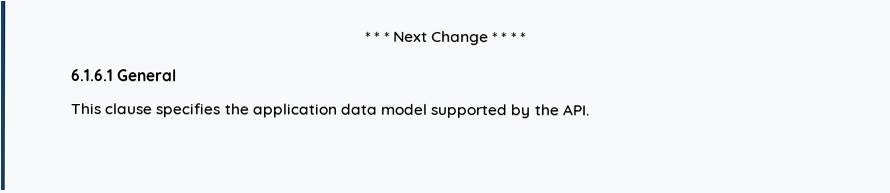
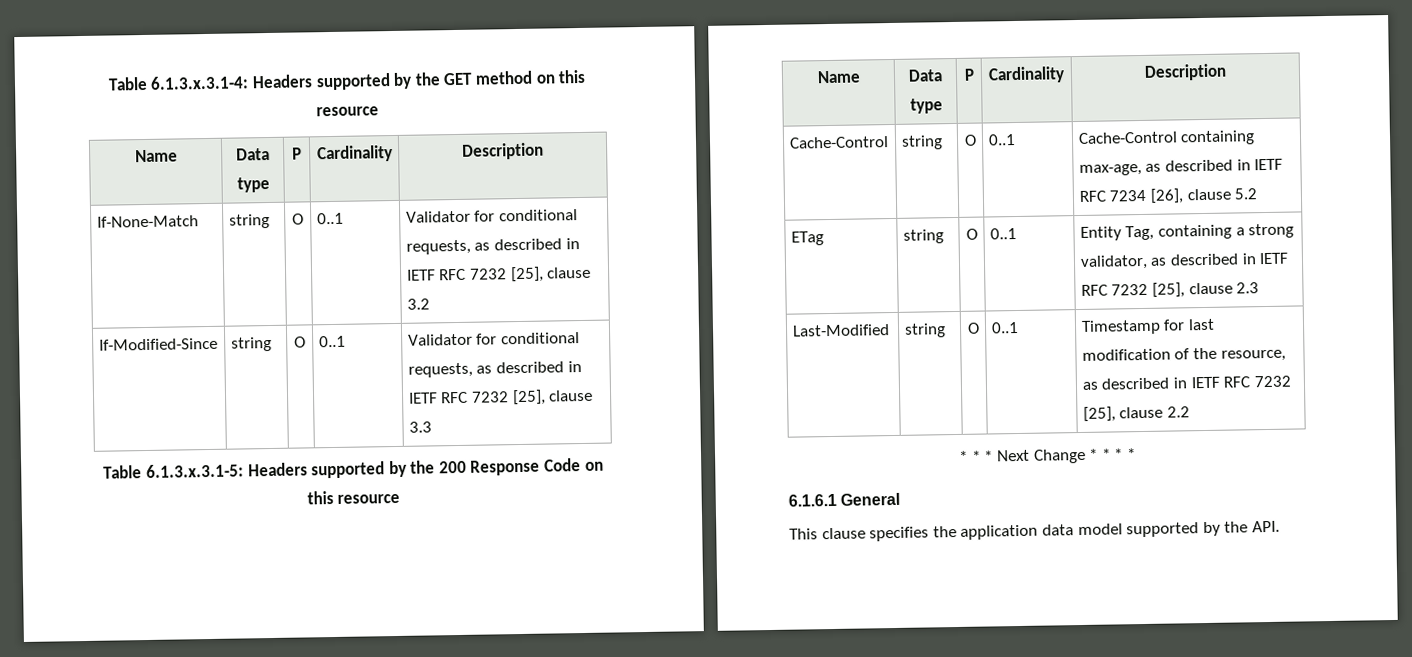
(365, 36) none -> [107,69,587,91] [316,106,379,117] [134,149,178,163] [236,147,270,161] [236,176,270,193] [292,147,302,160] [316,145,393,163] [462,142,544,160] [96,215,199,228] [228,214,270,229] [292,213,304,225] [316,212,344,225] [405,209,579,223] [405,238,580,255] [406,266,592,283] [406,298,430,310] [98,337,218,351] [230,336,272,352] [294,336,306,348] [318,335,346,348] [407,332,581,346] [407,361,582,378] [407,389,594,406] [408,421,432,433] [103,458,604,479] [306,491,401,505] [816,70,861,84] [908,69,943,82] [909,98,943,114] [963,68,975,81] [988,66,1065,84] [1144,63,1227,81] [788,136,889,149] [900,135,943,150] [963,134,977,146] [987,134,1016,146] [1077,130,1256,146] [1078,158,1284,176] [1078,188,1258,204] [790,231,824,246] [902,229,944,244] [965,228,978,240] [989,228,1017,240] [1079,223,1295,241] [1079,252,1290,270] [1080,282,1260,298] [791,324,890,337] [903,323,946,338] [966,322,980,334] [990,321,1019,334] [1080,318,1216,335] [1081,347,1286,362] [1081,375,1292,390] [1082,406,1191,422] Table 6.1.3.x.3.1-4: Headers supported by the GET method on this resource // Name | Data type | P | Cardinality | Description // If-None-Match | string | O | 0..1 | Validator for conditional requests, as described in IETF RFC 7232 [25], clause 3.2 // If-Modified-Since | string | O | 0..1 | Validator for conditional requests, as described in IETF RFC 7232 [25], clause 3.3 // Table 6.1.3.x.3.1-5: Headers supported by the 200 Response Code on this resource // Name | Data type | P | Cardinality | Description // Cache-Control | string | O | 0..1 | Cache-Control containing max-age, as described in IETF RFC 7234 [26], clause 5.2 // ETag | string | O | 0..1 | Entity Tag, containing a strong validator, as described in IETF RFC 7232 [25], clause 2.3 // Last-Modified | string | O | 0..1 | Timestamp for last modification of the resource, as described in IETF RFC 7232 [25], clause 2.2 //

